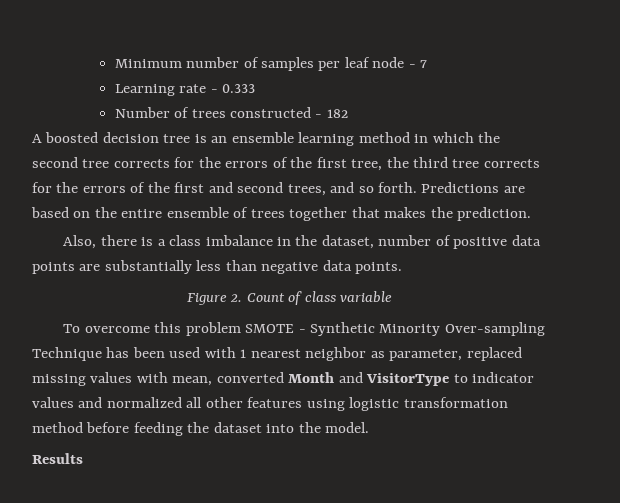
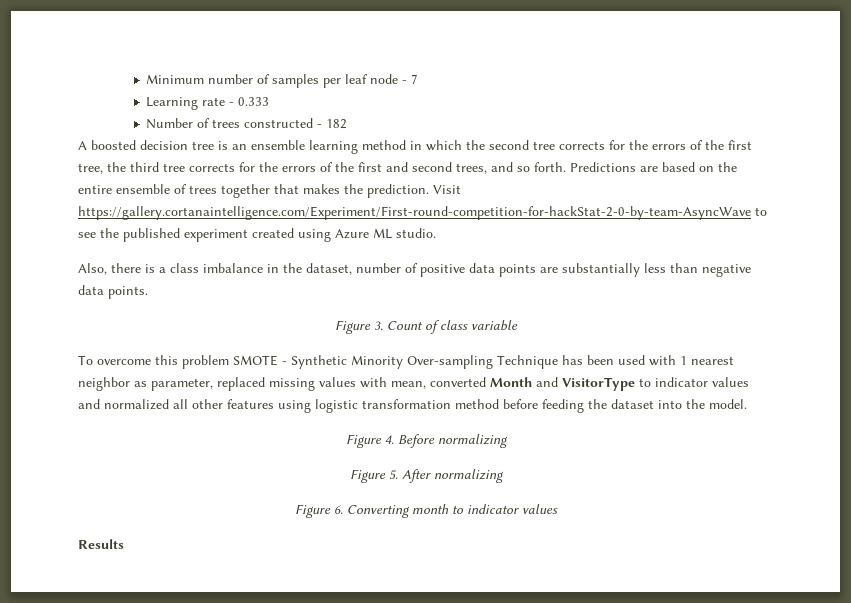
(532, 214) none -> [433,185,461,194] [78,206,767,220] [78,228,436,242] Visit https://gallery.cortanaintelligence.com/Experiment/First-round-competition-for-hackStat-2-0-by-team-AsyncWave to see the published experiment created using Azure ML studio.
[230,294,243,303] 2. -> [373,321,383,330] 3.
(370, 427) none -> [345,434,508,448] [349,469,504,483] [294,504,558,518] // Figure 4. Before normalizing // Figure 5. After normalizing // Figure 6. Converting month to indicator values

